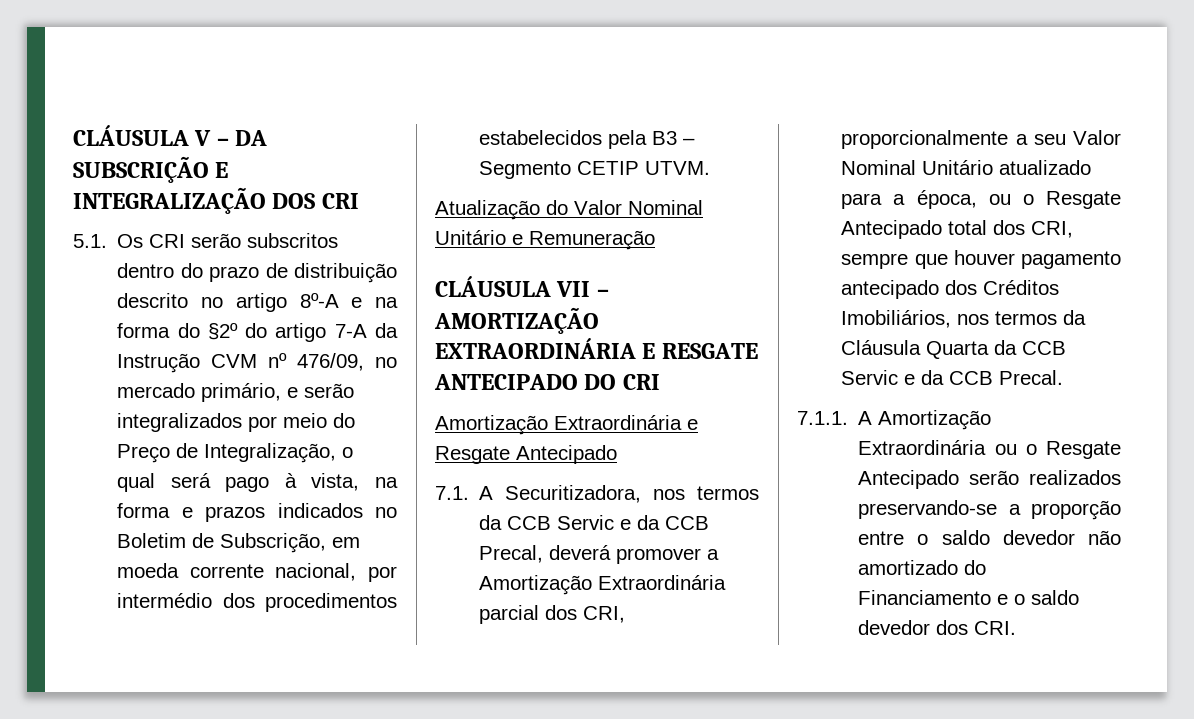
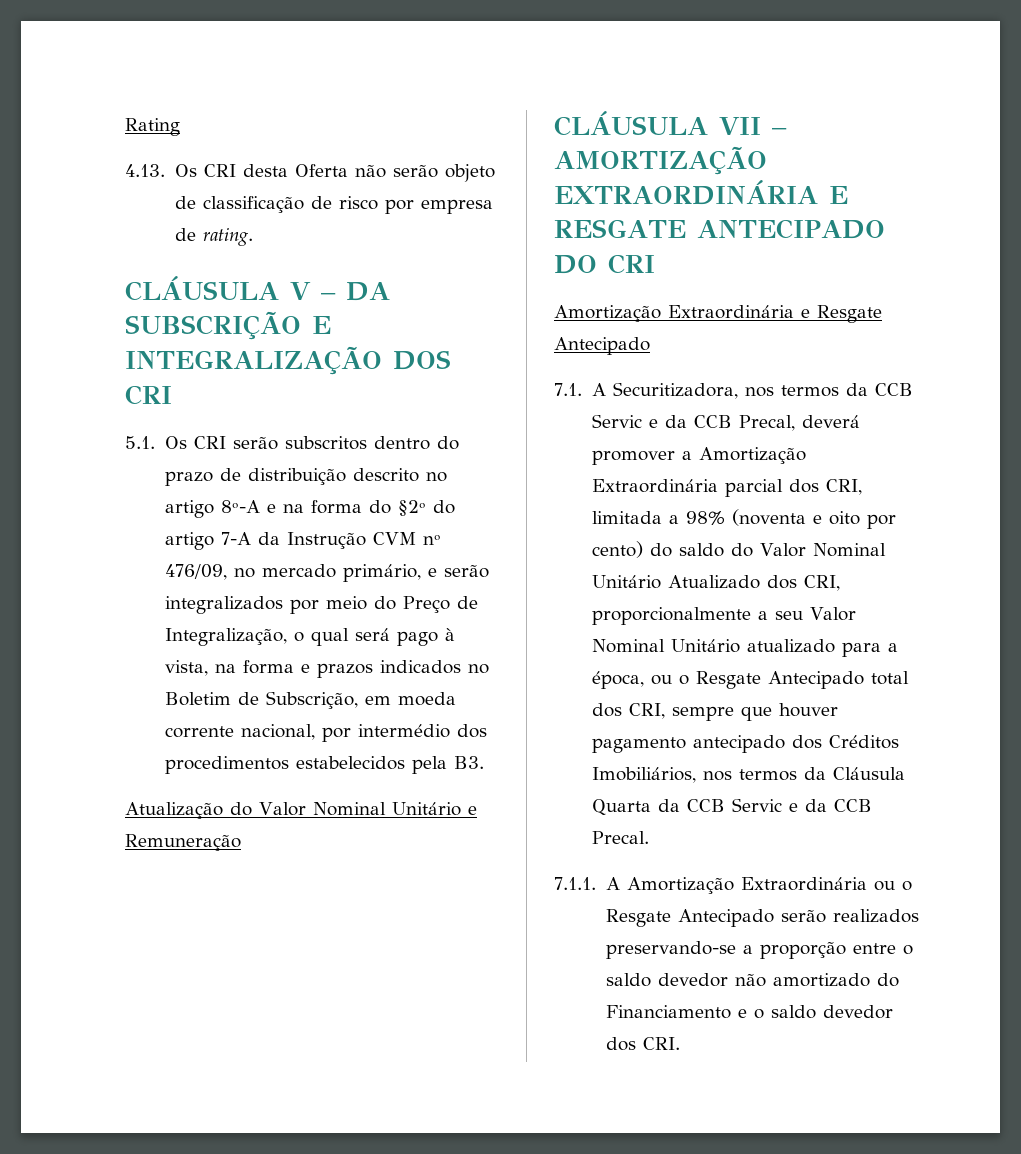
(73, 135) none -> [125,118,180,136] [125,164,495,182] [174,196,493,214] [174,228,253,246] Rating // 4.13. Os CRI desta Oferta não serão objeto de classificação de risco por empresa de rating. //
[652,131,696,145] [479,161,711,179] B3 – Segmento CETIP UTVM. -> [453,756,484,769] B3.
(626, 614) none -> [591,509,896,529] [591,541,887,558] [591,575,840,591] limitada a 98% (noventa e oito por cento) do saldo do Valor Nominal Unitário Atualizado dos CRI,

